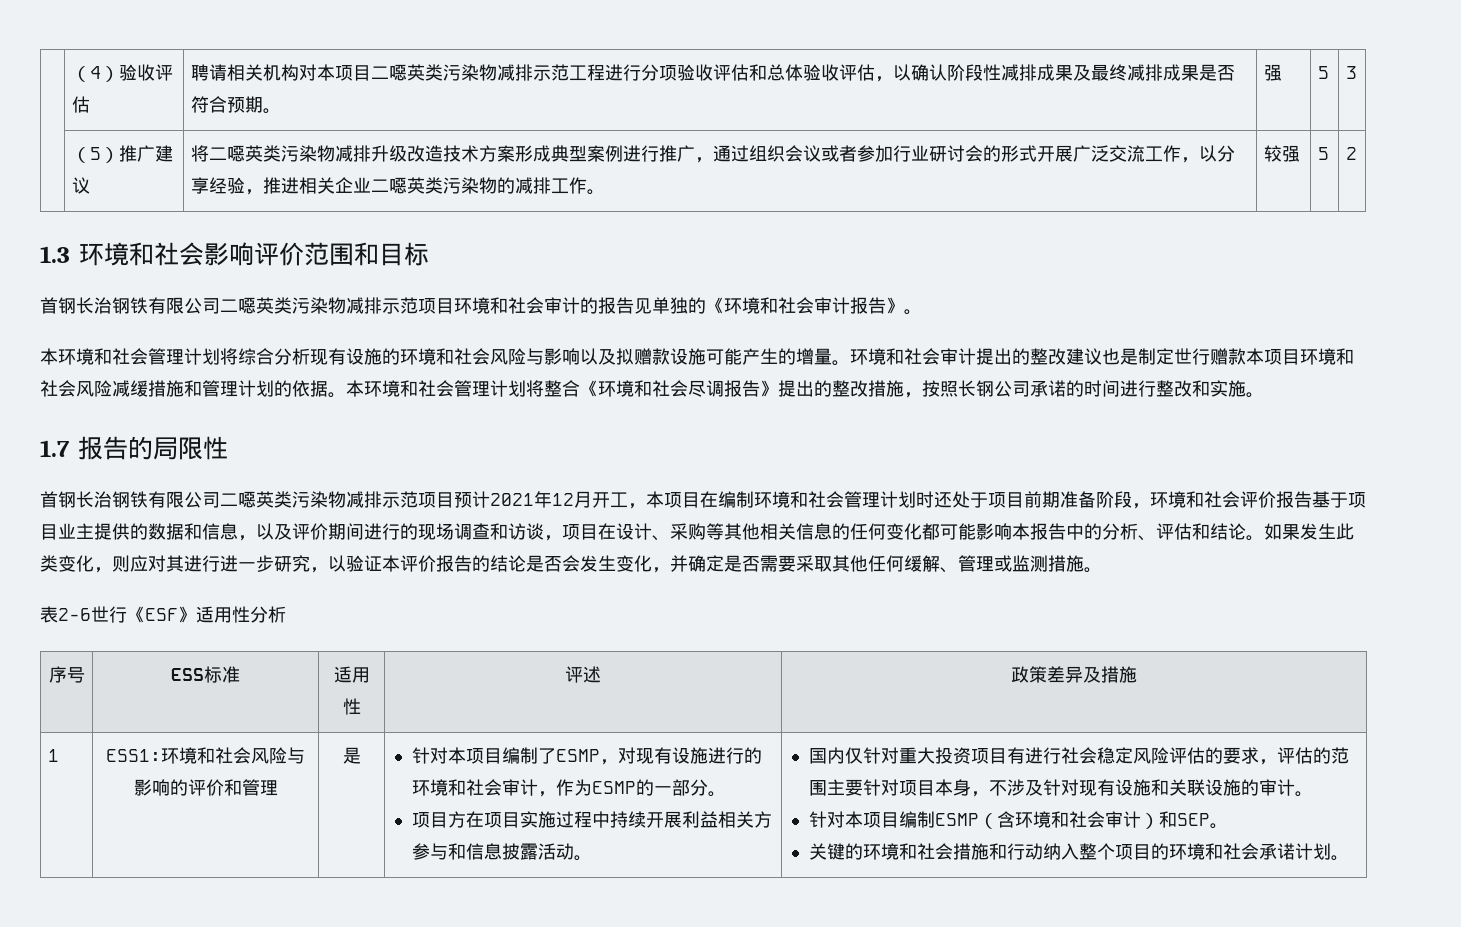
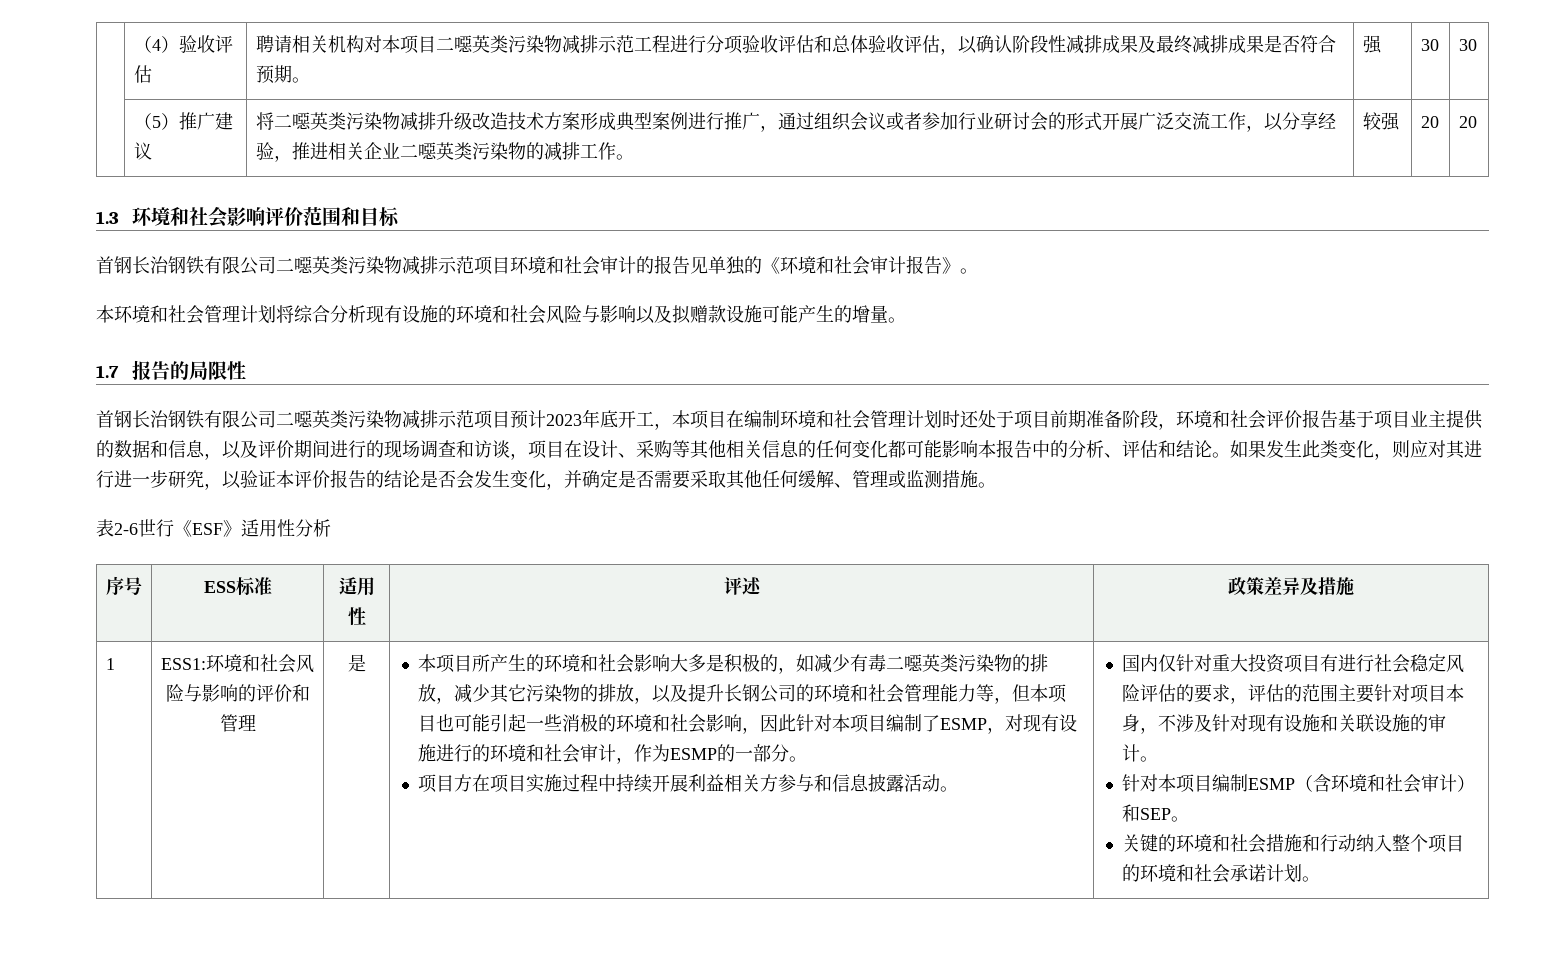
[1317,66,1329,79] [1345,66,1357,79] 5 | 3 -> [1420,39,1439,51] [1458,39,1477,51] 30 | 30
[1317,147,1329,160] [1345,147,1357,160] 5 | 2 -> [1420,116,1439,128] [1458,116,1477,128] 20 | 20
[850,348,1354,365] [40,380,1264,398] 环境和社会审计提出的整改建议也是制定世行赠款本项目环境和社会风险减缓措施和管理计划的依据。本环境和社会管理计划将整合《环境和社会尽调报告》提出的整改措施，按照长钢公司承诺的时间进行整改和实施。 -> (906, 320) none
[490,491,592,508] 2021年12月 -> [546,409,618,428] 2023年底
(361, 755) none -> [418,653,1049,674] [418,684,1068,704] [418,713,797,734] 本项目所产生的环境和社会影响大多是积极的，如减少有毒二噁英类污染物的排放，减少其它污染物的排放，以及提升长钢公司的环境和社会管理能力等，但本项目也可能引起一些消极的环境和社会影响，因此

